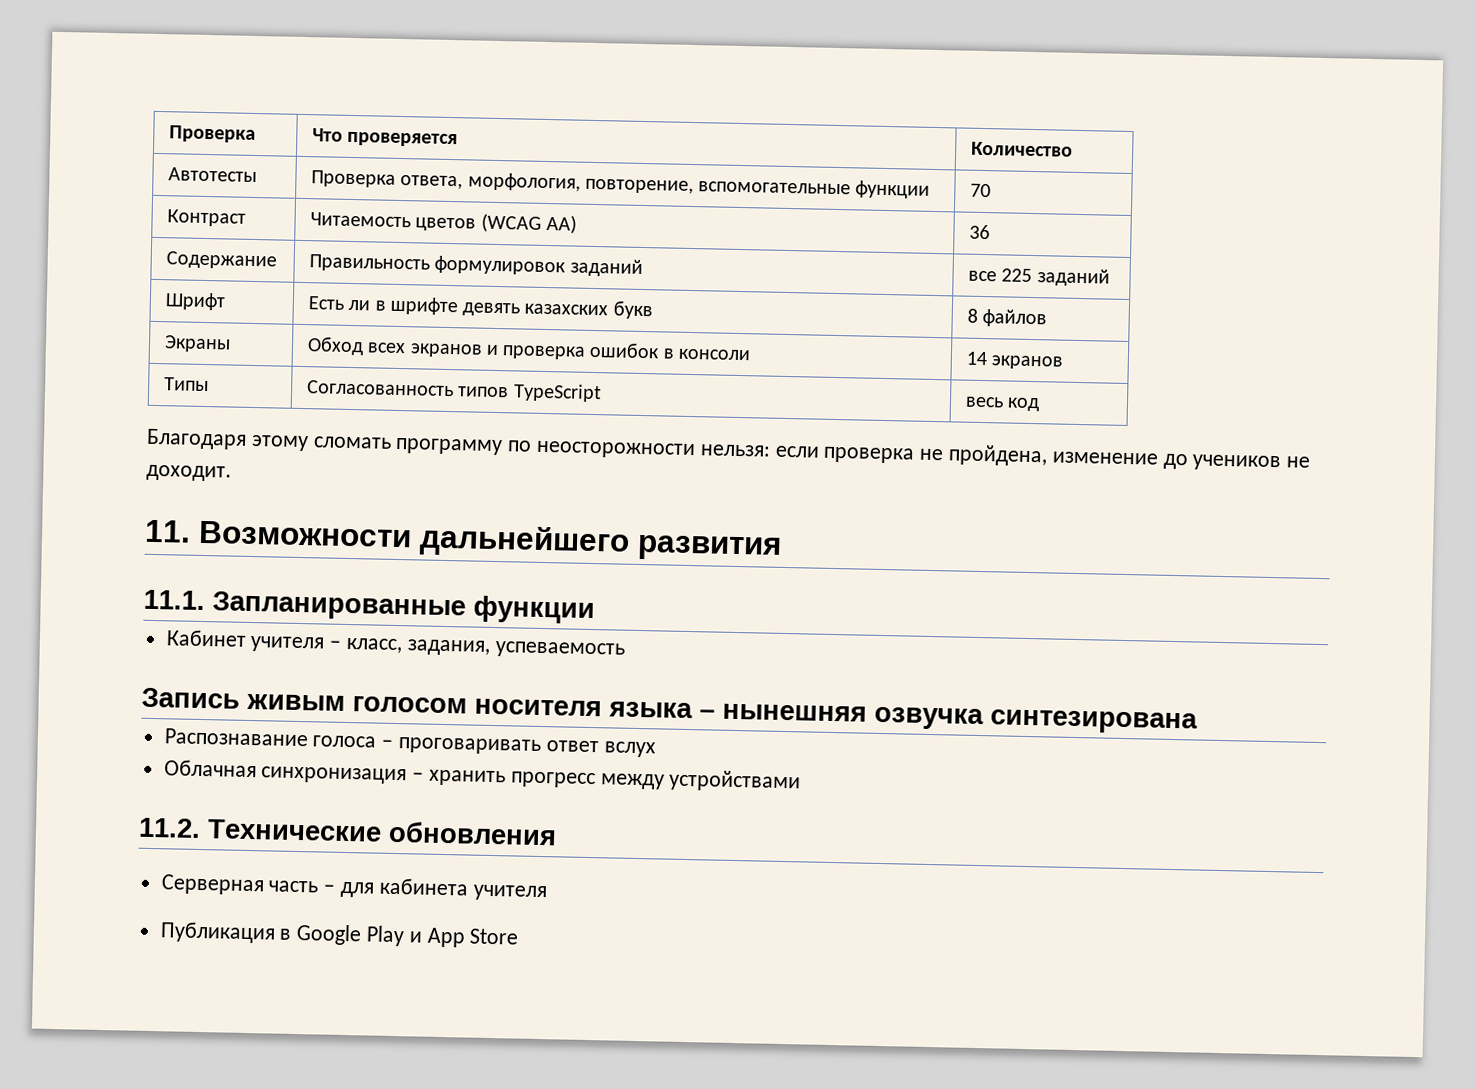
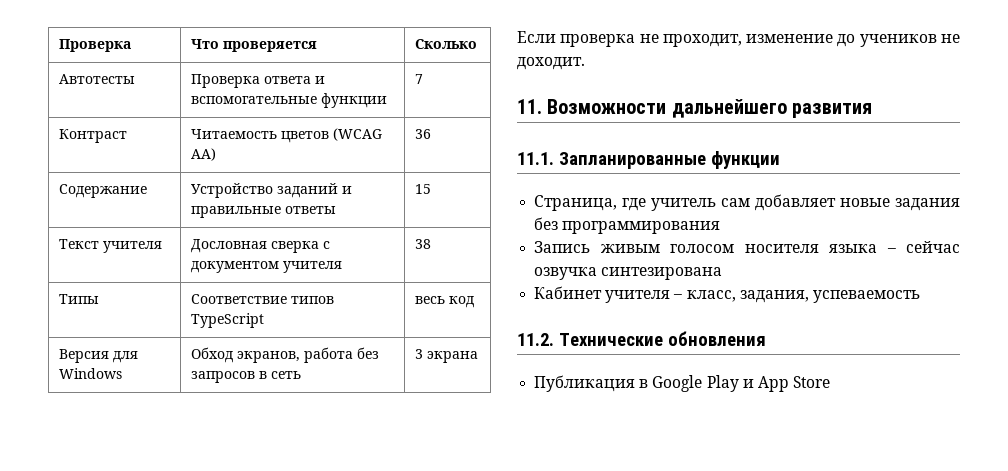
[971,141,1074,157] Количество -> [414,39,477,49] Сколько
[400,172,694,195] ответа, морфология, повторение, -> [263,76,325,84] ответа и
[970,183,992,198] 70 -> [414,74,423,84] 7
[309,254,643,277] [968,268,1110,287] [165,292,227,311] [308,296,653,320] [967,308,1048,328] [164,335,232,353] [307,336,752,361] [966,351,1064,370] Правильность формулировок заданий | все 225 заданий // Шрифт | Есть ли в шрифте девять казахских букв | 8 файлов // Экраны | Обход всех экранов и проверка ошибок в консоли | 14 экранов -> [190,183,352,198] [190,206,336,218] [414,184,431,194] [58,239,162,253] [190,239,330,253] [190,261,342,273] [414,239,431,249] Устройство заданий и правильные ответы | 15 // Текст учителя | Дословная сверка с документом учителя | 38
[307,380,455,397] Согласованность -> [190,294,287,304] Соответствие
[146,428,820,460] // Благодаря этому сломать программу по неосторожности нельзя: если -> [58,349,138,363] [58,368,122,379] [190,347,379,363] [190,371,301,383] [414,349,478,363] [517,31,556,43] // Версия для Windows | Обход экранов, работа без запросов в сеть | 3 экрана // Если
[948,444,1049,467] пройдена, -> [662,34,742,47] проходит,
(595, 610) none -> [534,194,960,211] [534,217,721,234] [534,241,960,253] [534,267,723,280] // Страница, где учитель сам добавляет новые задания без программирования // Запись живым голосом носителя языка – сейчас озвучка синтезирована
[141,687,1198,735] [163,728,656,758] [163,759,802,793] [138,817,557,846] [160,874,547,902] Запись живым голосом носителя языка – нынешняя озвучка синтезирована // Распознавание голоса – проговаривать ответ вслух // Облачная синхронизация – хранить прогресс между устройствами // 11.2. Технические обновления // Серверная часть – для кабинета учителя -> [517,331,766,346] 11.2. Технические обновления

